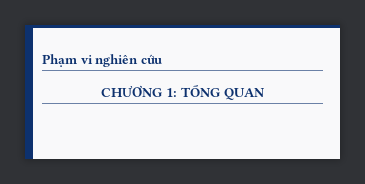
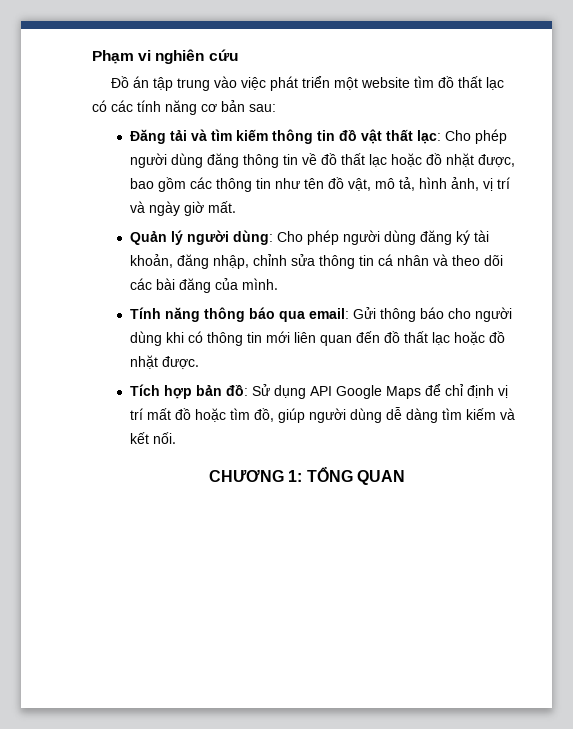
(162, 59) none -> [110,76,504,91] [92,100,276,115] [129,129,507,144] [129,153,515,168] [129,177,510,192] [129,201,236,216] [129,230,489,245] [129,254,503,269] [129,278,278,293] [129,307,512,322] [129,331,505,346] [129,355,199,369] [129,384,508,399] [129,407,515,423] [129,432,176,444] // Đồ án tập trung vào việc phát triển một website tìm đồ thất lạc có các tính năng cơ bản sau: // Đăng tải và tìm kiếm thông tin đồ vật thất lạc: Cho phép người dùng đăng thông tin về đồ thất lạc hoặc đồ nhặt được, bao gồm các thông tin như tên đồ vật, mô tả, hình ảnh, vị trí và ngày giờ mất. // Quản lý người dùng: Cho phép người dùng đăng ký tài khoản, đăng nhập, chỉnh sửa thông tin cá nhân và theo dõi các bài đăng của mình. // Tính năng thông báo qua email: Gửi thông báo cho người dùng khi có thông tin mới liên quan đến đồ thất lạc hoặc đồ nhặt được. // Tích hợp bản đồ: Sử dụng API Google Maps để chỉ định vị trí mất đồ hoặc tìm đồ, giúp người dùng dễ dàng tìm kiếm và kết nối.

